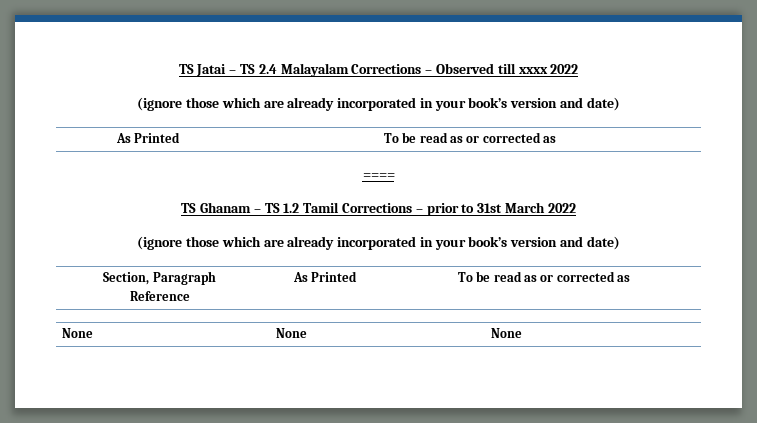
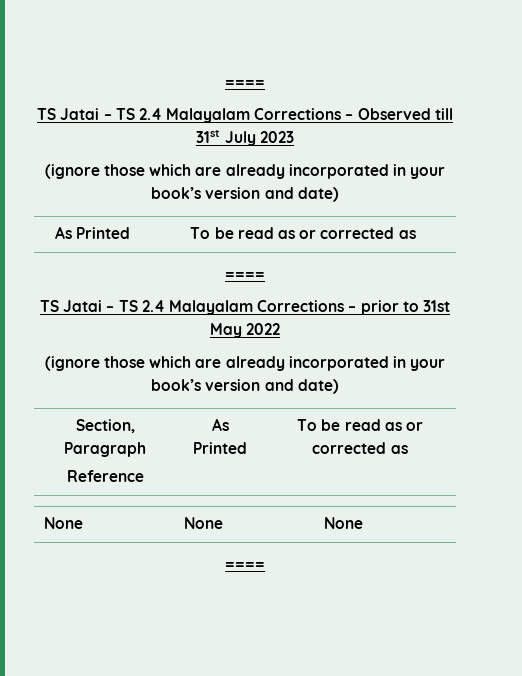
(178, 69) none -> [225,80,265,87] ==== //
[518,64,579,74] xxxx 2022 -> [196,130,294,146] 31st July 2023
[200,202,340,213] Ghanam – TS 1.2 Tamil -> [63,300,253,315] Jatai – TS 2.4 Malayalam
[504,202,545,213] March -> [209,323,242,338] May
(522, 333) none -> [225,562,265,569] // ====

